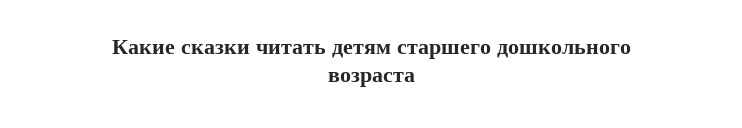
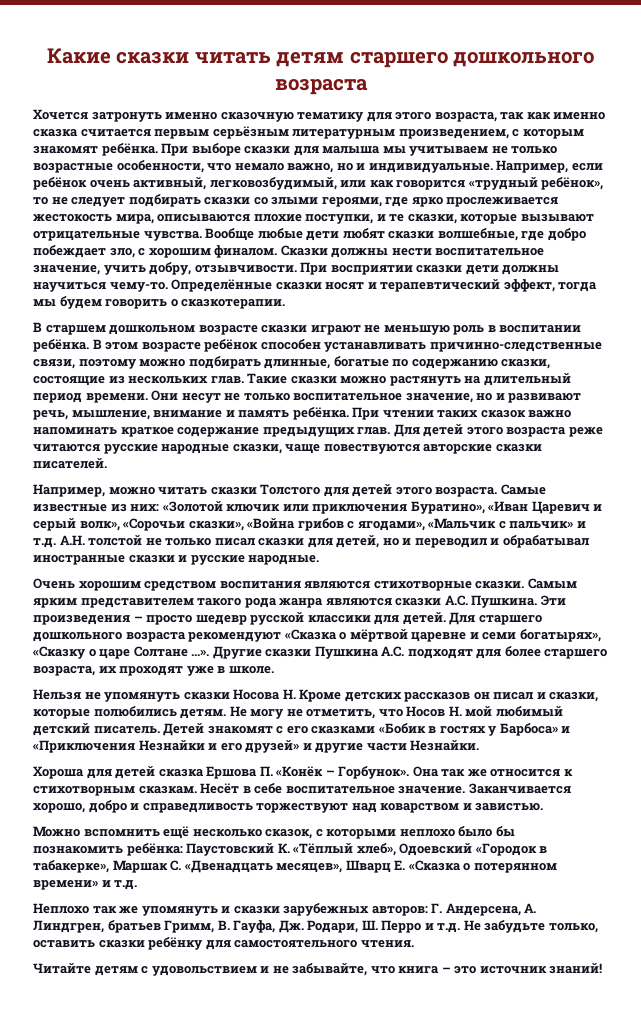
(415, 79) none -> [33,109,606,122] [33,126,584,139] [33,143,558,156] [33,160,603,173] [33,177,604,190] [33,194,559,207] [33,214,594,224] [33,228,586,241] [33,245,545,258] [33,262,560,275] [33,279,598,292] [33,296,286,309] [33,322,582,335] [33,339,602,352] [33,356,551,369] [33,373,571,386] [33,390,582,403] [33,407,572,420] [33,424,603,437] [33,444,542,454] [33,458,107,469] [33,484,546,497] [33,501,603,514] [33,518,586,531] [33,535,590,548] [33,555,320,565] [33,578,577,591] [33,595,566,608] [33,612,542,625] [33,629,601,642] [33,646,608,659] [33,666,274,676] [33,689,599,702] [33,706,563,719] [33,723,571,736] [33,740,480,753] [33,766,573,779] [33,783,571,796] [33,800,544,813] [33,826,515,839] [33,843,548,856] [33,860,557,873] [33,880,138,890] [33,903,537,916] [33,920,598,933] [33,937,414,950] [33,963,603,976] // Хочется затронуть именно сказочную тематику для этого возраста, так как именно сказка считается первым серьёзным литературным произведением, с которым знакомят ребёнка. При выборе сказки для малыша мы учитываем не только возрастные особенности, что немало важно, но и индивидуальные. Например, если ребёнок очень активный, легковозбудимый, или как говорится «трудный ребёнок», то не следует подбирать сказки со злыми героями, где ярко прослеживается жестокость мира, описываются плохие поступки, и те сказки, которые вызывают отрицательные чувства. Вообще любые дети любят сказки волшебные, где добро побеждает зло, с хорошим финалом. Сказки должны нести воспитательное значение, учить добру, отзывчивости. При восприятии сказки дети должны научиться чему-то. Определённые сказки носят и терапевтический эффект, тогда мы будем говорить о сказкотерапии. // В старшем дошкольном возрасте сказки играют не меньшую роль в воспитании ребёнка. В этом возрасте ребёнок способен устанавливать причинно-следственные связи, поэтому можно подбирать длинные, богатые по содержанию сказки, состоящие из нескольких глав. Такие сказки можно растянуть на длительный период времени. Они несут не только воспитательное значение, но и развивают речь, мышление, внимание и память ребёнка. При чтении таких сказок важно напоминать краткое содержание предыдущих глав. Для детей этого возраста реже читаются русские народные сказки, чаще повествуются авторские сказки писателей. // Например, можно читать сказки Толстого для детей этого возраста. Самые известные из них: «Золотой ключик или приключения Буратино», «Иван Царевич и серый волк», «Сорочьи сказки», «Война грибов с ягодами», «Мальчик с пальчик» и т.д. А.Н. толстой не только писал сказки для детей, но и переводил и обрабатывал иностранные сказки и русские народные. // Очень хорошим средством воспитания являются стихотворные сказки. Самым ярким представителем такого рода жанра являются сказки А.С. Пушкина. Эти произведения – просто шедевр русской классики для детей. Для старшего дошкольного возраста рекомендуют «Сказка о мёртвой царевне и семи богатырях», «Сказку о царе Солтане …». Другие сказки Пушкина А.С. подходят для более старшего возраста, их проходят уже в школе. // Нельзя не упомянуть сказки Носова Н. Кроме детских рассказов он писал и сказки, которые полюбились детям. Не могу не отметить, что Носов Н. мой любимый детский писатель. Детей знакомят с его сказками «Бобик в гостях у Барбоса» и «Приключения Незнайки и его друзей» и другие части Незнайки. // Хороша для детей сказка Ершова П. «Конёк – Горбунок». Она так же относится к стихотворным сказкам. Несёт в себе воспитательное значение. Заканчивается хорошо, добро и справедливость торжествуют над коварством и завистью. // Можно вспомнить ещё несколько сказок, с которыми неплохо было бы познакомить ребёнка: Паустовский К. «Тёплый хлеб», Одоевский «Городок в табакерке», Маршак С. «Двенадцать месяцев», Шварц Е. «Сказка о потерянном времени» и т.д. // Неплохо так же упомянуть и сказки зарубежных авторов: Г. Андерсена, А. Линдгрен, братьев Гримм, В. Гауфа, Дж. Родари, Ш. Перро и т.д. Не забудьте только, оставить сказки ребёнку для самостоятельного чтения. // Читайте детям с удовольствием и не забывайте, что книга – это источник знаний!

